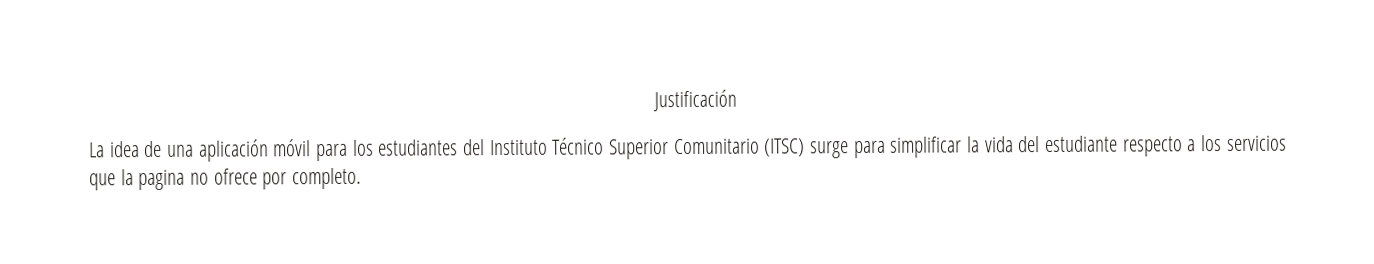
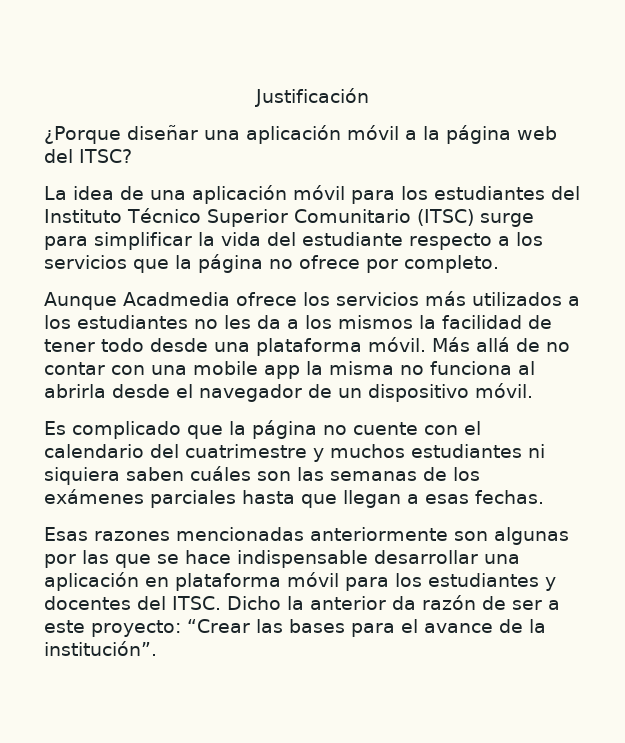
(737, 100) none -> [44,125,557,144] [44,149,132,163] // ¿Porque diseñar una aplicación móvil a la página web del ITSC?
[138,169,186,191] pagina -> [198,254,263,273] página
(362, 178) none -> [44,291,580,310] [44,315,552,329] [44,337,570,356] [44,361,535,379] [44,383,533,402] [44,420,481,439] [44,444,545,462] [44,466,480,485] [44,489,544,508] [44,527,569,545] [44,550,520,568] [44,572,556,591] [44,595,560,610] [44,619,546,637] [44,641,157,656] // Aunque Acadmedia ofrece los servicios más utilizados a los estudiantes no les da a los mismos la facilidad de tener todo desde una plataforma móvil. Más allá de no contar con una mobile app la misma no funciona al abrirla desde el navegador de un dispositivo móvil. // Es complicado que la página no cuente con el calendario del cuatrimestre y muchos estudiantes ni siquiera saben cuáles son las semanas de los exámenes parciales hasta que llegan a esas fechas. // Esas razones mencionadas anteriormente son algunas por las que se hace indispensable desarrollar una aplicación en plataforma móvil para los estudiantes y docentes del ITSC. Dicho la anterior da razón de ser a este proyecto: “Crear las bases para el avance de la institución”.

